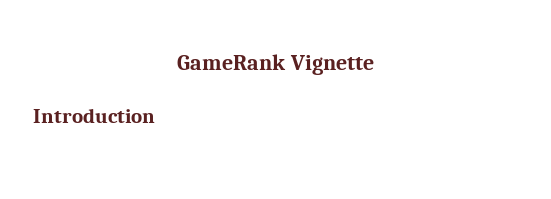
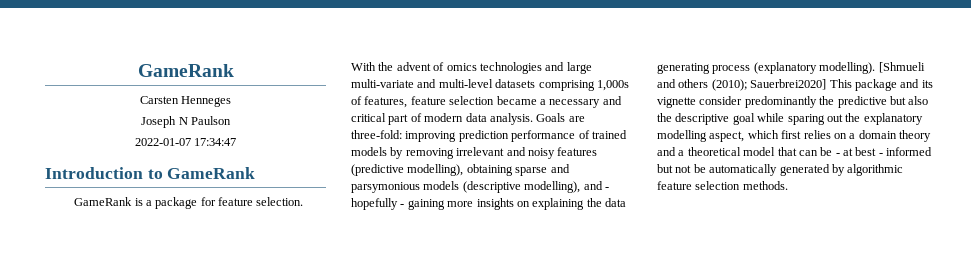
[177,54,374,75] [33,108,155,123] GameRank Vignette // Introduction -> [137,64,234,77] [139,96,232,107] [141,116,231,128] [134,138,237,146] [45,167,256,179] [74,197,304,209] [351,62,592,74] [351,79,629,91] [351,96,622,108] [351,113,585,125] [351,130,627,142] [351,147,598,159] [351,164,570,176] [351,181,609,193] [351,198,626,210] [657,62,925,74] [657,79,933,91] [657,96,929,108] [657,113,923,125] [657,130,931,142] [657,147,933,156] [657,164,904,176] [657,181,788,190] GameRank // Carsten Henneges // Joseph N Paulson // 2022-01-07 17:34:47 // Introduction to GameRank // GameRank is a package for feature selection. With the advent of omics technologies and large multi-variate and multi-level datasets comprising 1,000s of features, feature selection became a necessary and critical part of modern data analysis. Goals are three-fold: improving prediction performance of trained models by removing irrelevant and noisy features (predictive modelling), obtaining sparse and parsymonious models (descriptive modelling), and - hopefully - gaining more insights on explaining the data generating process (explanatory modelling). [Shmueli and others (2010); Sauerbrei2020] This package and its vignette consider predominantly the predictive but also the descriptive goal while sparing out the explanatory modelling aspect, which first relies on a domain theory and a theoretical model that can be - at best - informed but not be automatically generated by algorithmic feature selection methods.

